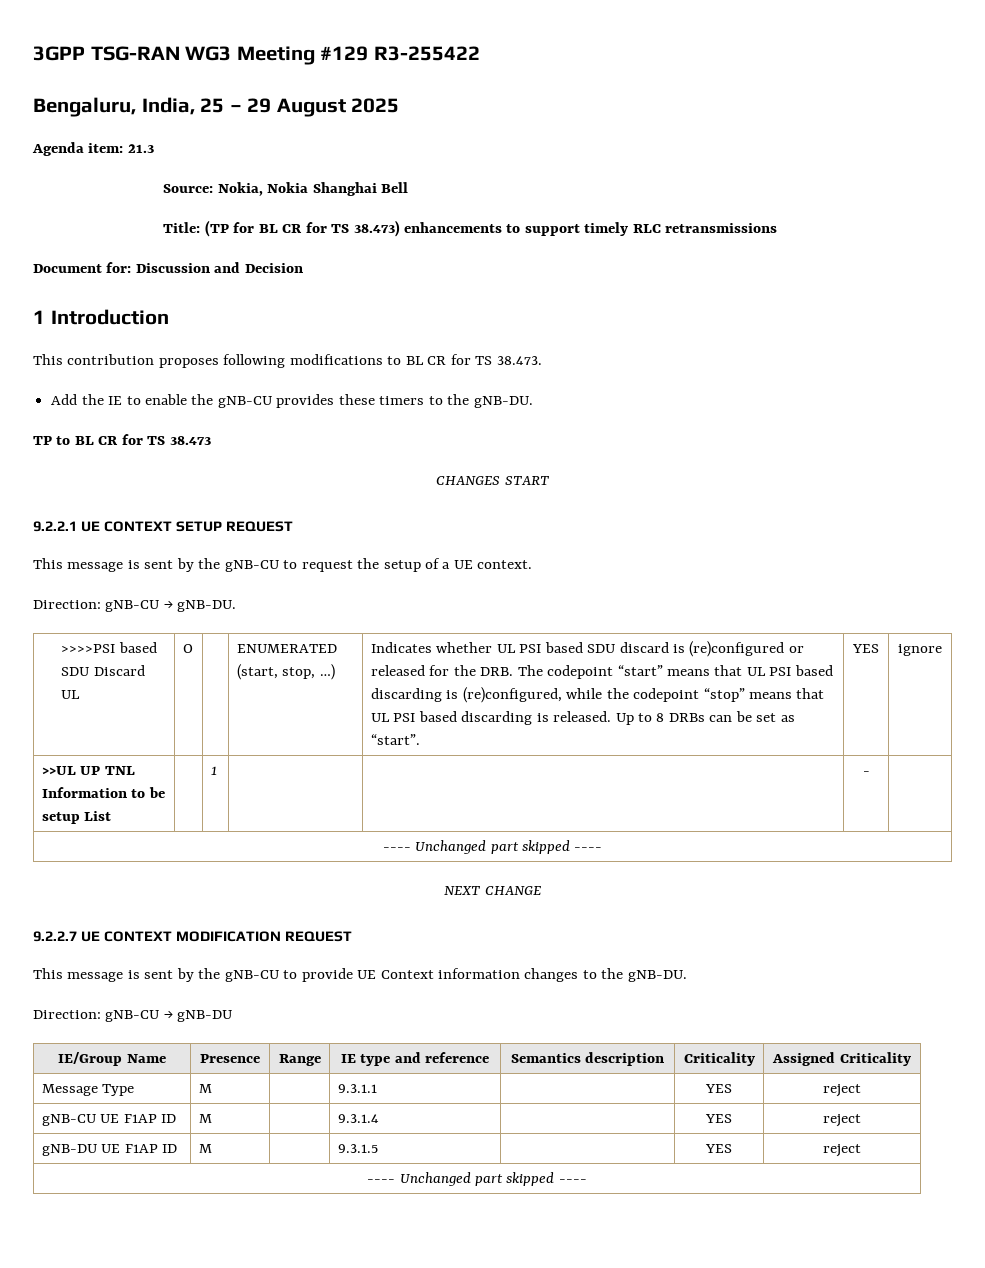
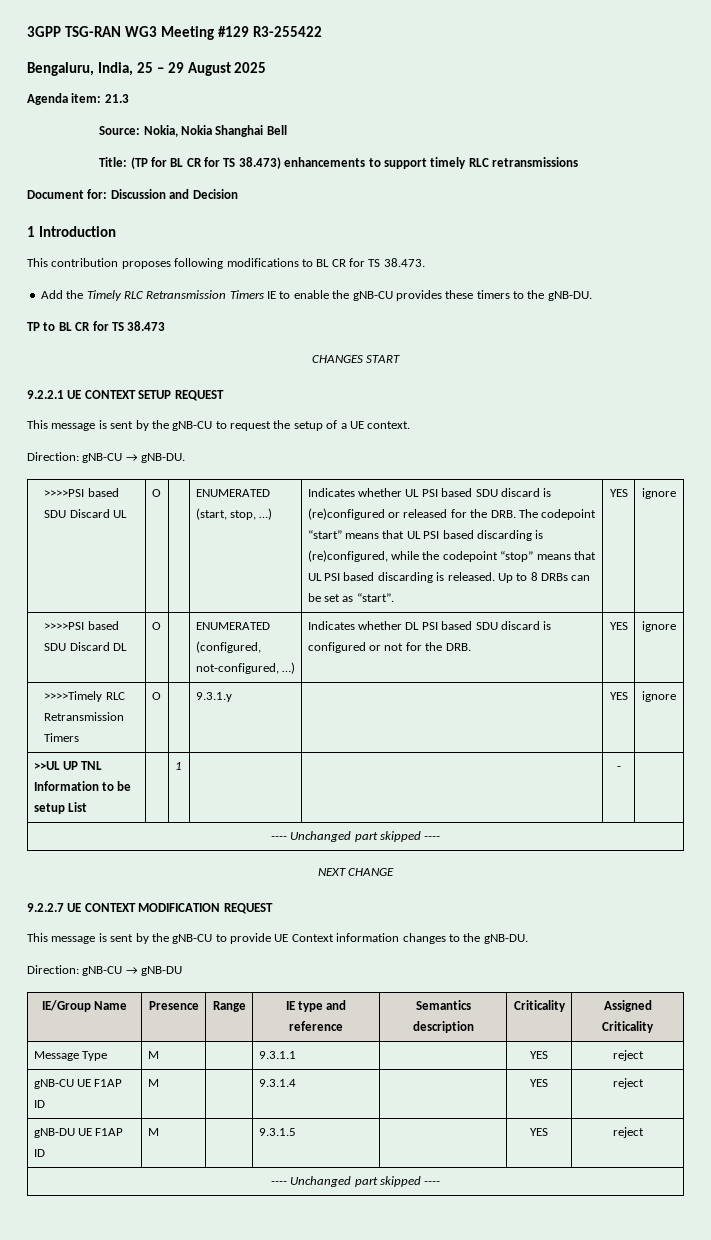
(104, 399) none -> [86,290,264,301] Timely RLC Retransmission Timers
(942, 650) none -> [44,621,119,630] [44,642,128,651] [151,622,161,630] [195,622,270,630] [195,641,261,653] [195,662,296,674] [307,621,552,630] [307,642,471,653] [609,622,628,630] [642,621,676,632] [44,691,125,702] [44,712,125,721] [44,733,80,742] [151,692,161,700] [195,692,232,702] [609,692,628,700] [642,691,676,702] // >>>>PSI based SDU Discard DL | O | | ENUMERATED (configured, not-configured, …) | Indicates whether DL PSI based SDU discard is configured or not for the DRB. | YES | ignore // >>>>Timely RLC Retransmission Timers | O | | 9.3.1.y | | YES | ignore

